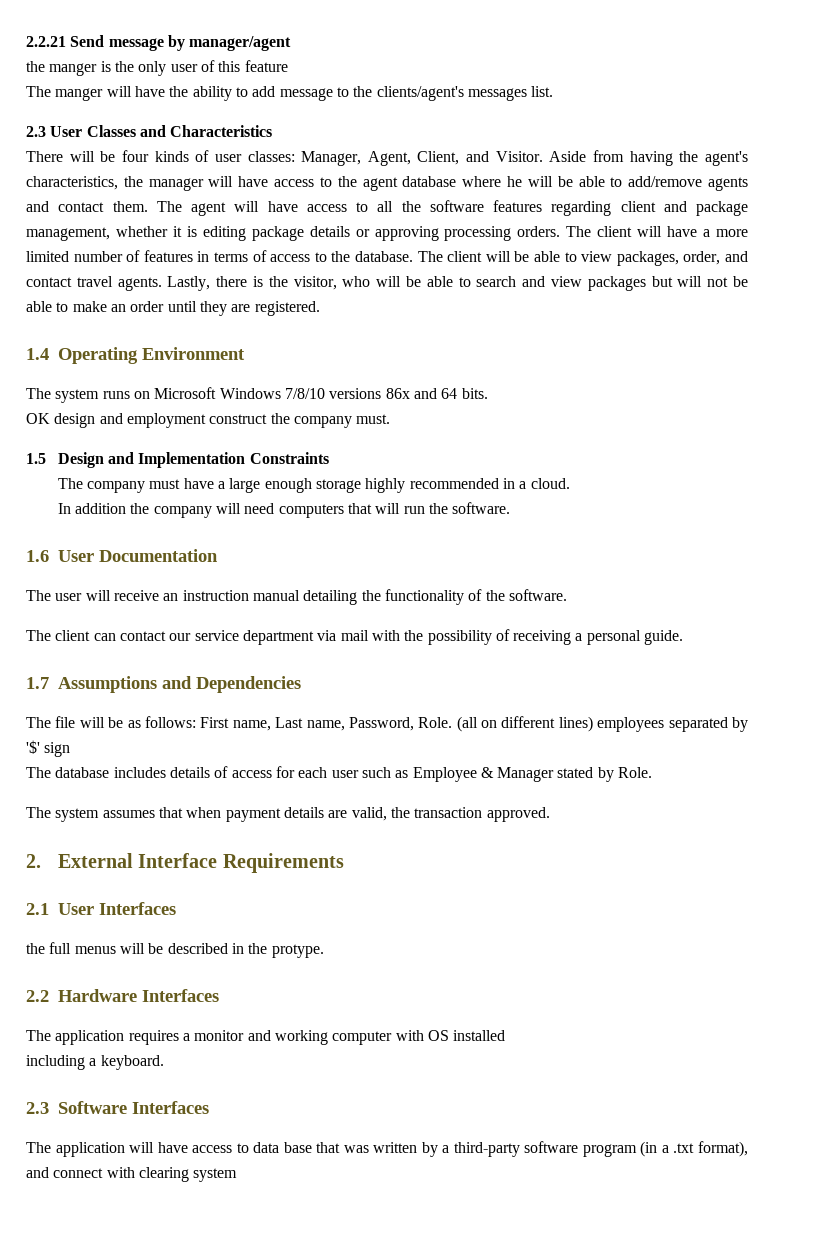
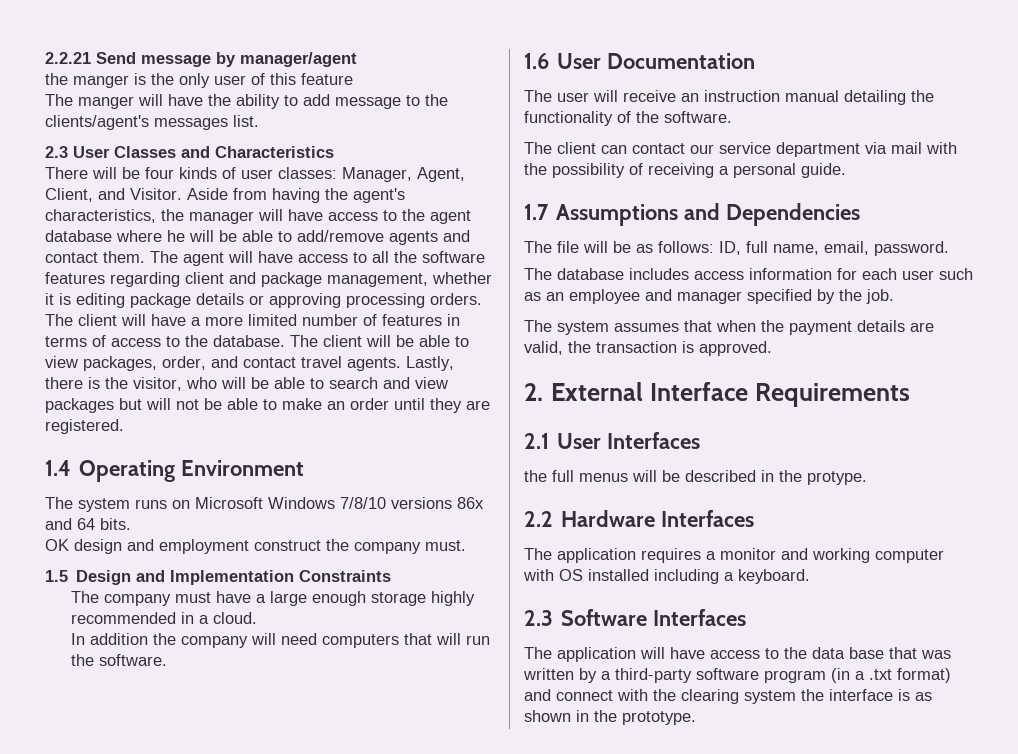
[200,716,749,732] [26,740,71,757] First name, Last name, Password, Role. (all on different lines) employees separated by '$' sign -> [719,241,949,256] ID, full name, email, password.
[169,766,272,778] details of access -> [694,268,832,280] access information
[412,767,653,782] Employee & Manager stated by Role. -> [546,289,894,304] an employee and manager specified by the job.
(222, 812) none -> [761,320,784,332] the
(483, 812) none -> [682,341,694,353] is
(506, 1035) // -> (649, 575) none
(249, 1148) none -> [784,647,807,659] the
[697,1141,748,1157] format), -> [897,668,951,683] format)
(135, 1172) none -> [653,689,676,701] the
(238, 1175) none -> [801,689,932,701] [524,710,696,725] the interface is as shown in the prototype.

